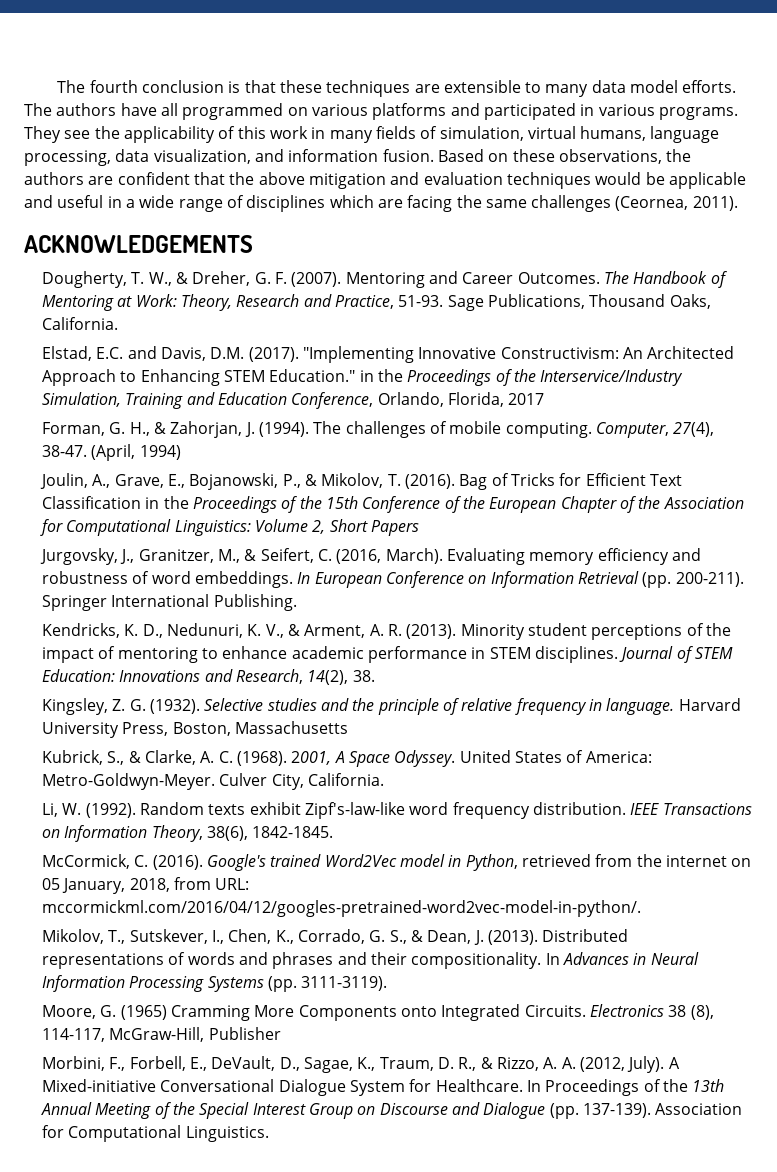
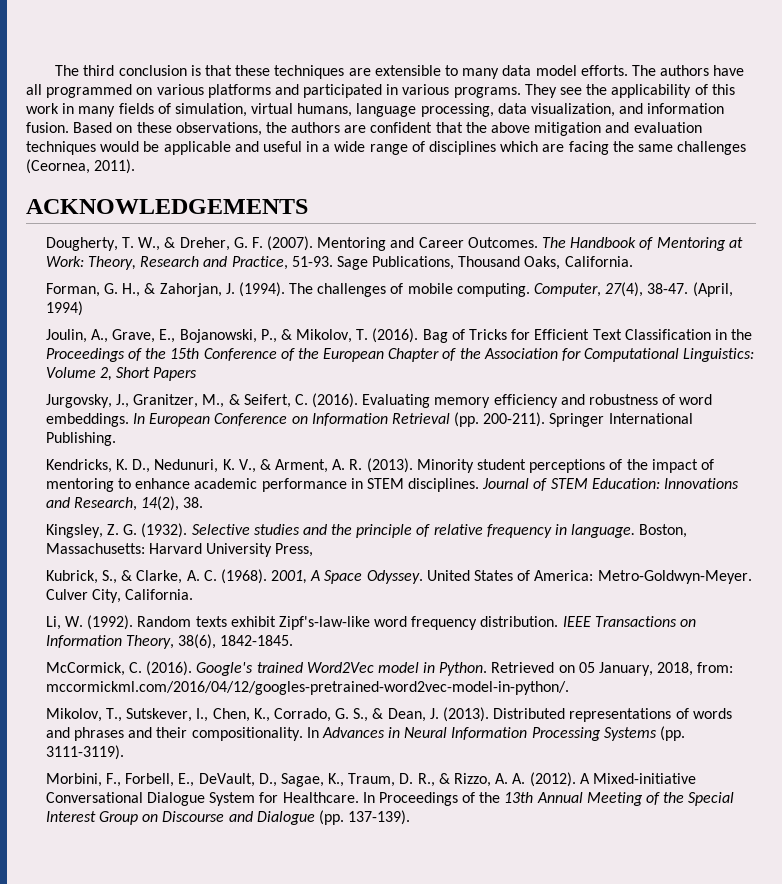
[57,80,138,93] The fourth -> [55,65,115,76] The third
[42,346,735,363] [42,369,684,386] [42,392,545,409] // Elstad, E.C. and Davis, D.M. (2017). "Implementing Innovative Constructivism: An Architected Approach to Enhancing STEM Education." in the Proceedings of the Interservice/Industry Simulation, Training and Education Conference, Orlando, Florida, 2017 -> (633, 261) none
[336,548,443,564] (2016, March). -> [312,393,359,408] (2016).
(675, 706) none -> [639,524,688,538] [45,543,145,554] Boston, Massachusetts:
[172,721,349,736] Boston, Massachusetts -> (314, 550) none
[465,854,727,871] Python, retrieved from the internet -> [439,662,555,676] Python. Retrieved
[174,877,250,890] from URL: -> [697,662,734,673] from:
[42,1004,714,1021] [42,1027,281,1042] // Moore, G. (1965) Cramming More Components onto Integrated Circuits. Electronics 38 (8), 114-117, McGraw-Hill, Publisher -> (124, 752) none
[579,1056,665,1073] (2012, July). -> [529,772,576,787] (2012).
[655,1103,743,1115] [42,1125,269,1142] Association for Computational Linguistics. -> (411, 817) none

